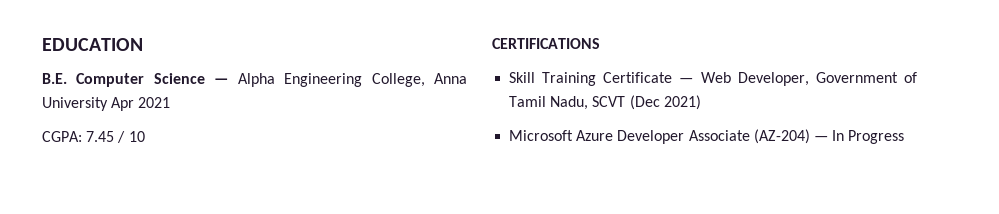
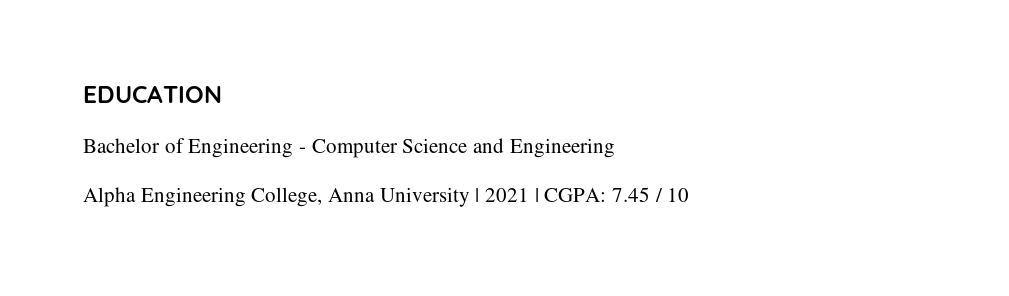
[42,73,229,87] B.E. Computer Science — -> [83,138,615,158] Bachelor of Engineering - Computer Science and Engineering //
[111,97,135,111] Apr -> [475,188,480,202] |
(171, 102) // -> [534,188,539,202] |
[492,38,600,49] [509,72,917,86] [509,95,701,110] [509,129,905,144] // CERTIFICATIONS // Skill Training Certificate — Web Developer, Government of Tamil Nadu, SCVT (Dec 2021) // Microsoft Azure Developer Associate (AZ-204) — In Progress -> (690, 195) none

